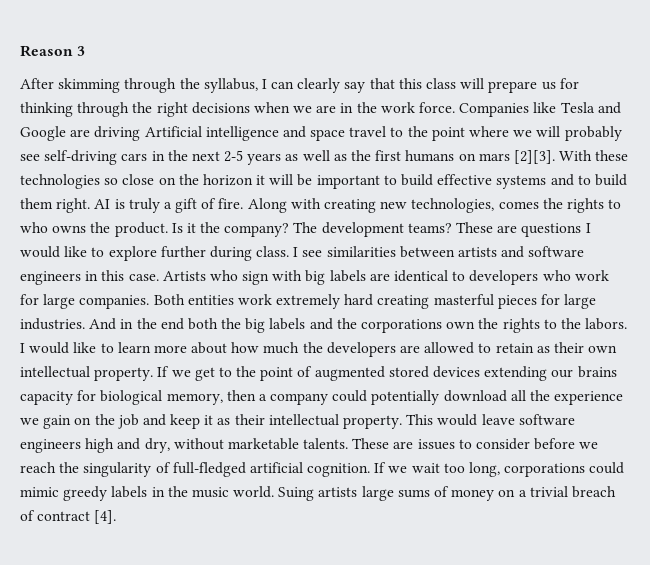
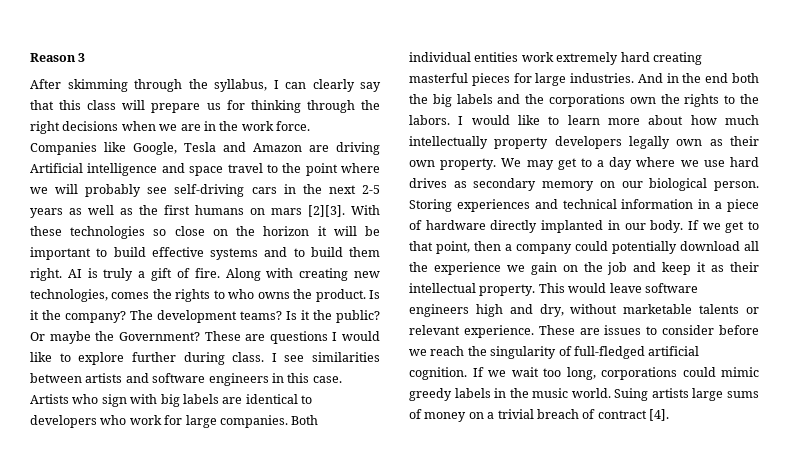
(557, 107) none -> [133,142,177,155] Google,
[20,126,66,141] Google -> [253,143,302,152] Amazon
(452, 228) none -> [286,310,380,323] [30,331,200,344] Is it the public? Or maybe the Government?
(185, 299) none -> [409,52,471,62] individual
[302,342,618,357] [20,366,617,381] [20,390,223,405] the developers are allowed to retain as their own intellectual property. If we get to the point of augmented stored devices extending our brains capacity for biological memory, -> [409,136,759,149] [409,157,759,170] [409,178,759,191] [409,199,759,212] [409,220,759,233] [409,241,470,254] intellectually property developers legally own as their own property. We may get to a day where we use hard drives as secondary memory on our biological person. Storing experiences and technical information in a piece of hardware directly implanted in our body. If we get to that point,
[303,438,349,449] talents. -> [699,304,759,314] [409,325,534,338] talents or relevant experience.

